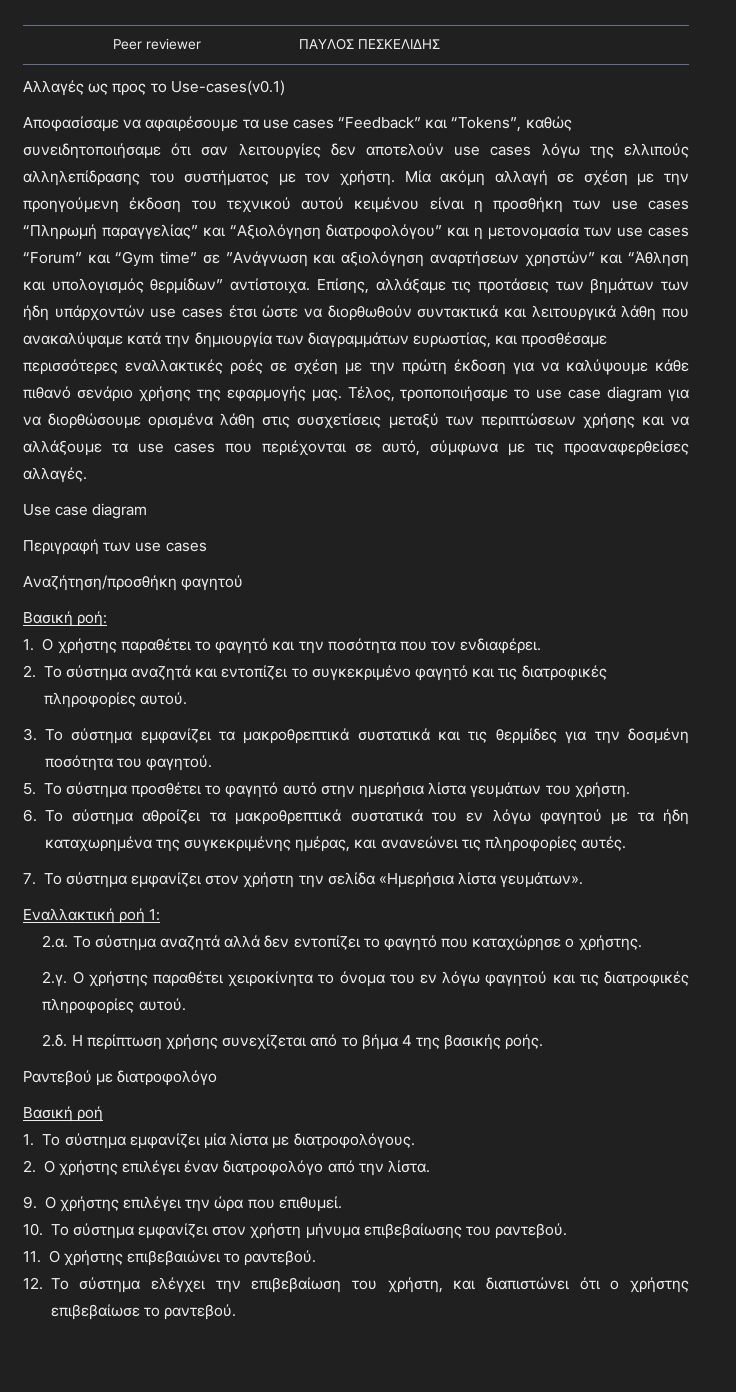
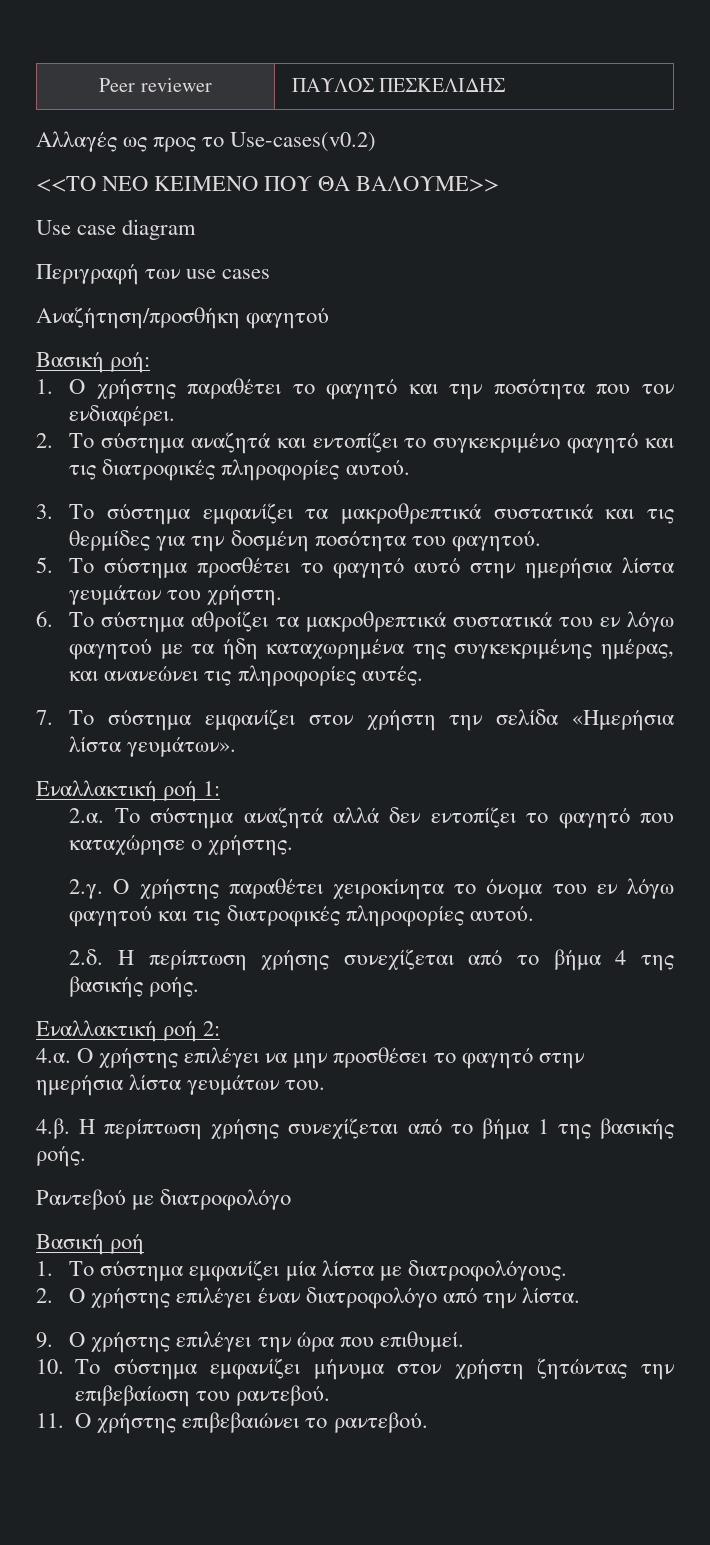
[170,80,285,96] [23,116,572,132] [23,143,689,159] [23,170,689,186] [23,197,689,213] [23,224,689,240] [23,251,690,267] [23,278,690,294] [23,305,689,321] [23,332,608,348] [23,359,689,375] [23,386,689,402] [23,413,689,429] [23,440,689,456] [23,467,87,483] Use-cases(v0.1) // Αποφασίσαμε να αφαιρέσουμε τα use cases “Feedback” και “Tokens”, καθώς συνειδητοποιήσαμε ότι σαν λειτουργίες δεν αποτελούν use cases λόγω της ελλιπούς αλληλεπίδρασης του συστήματος με τον χρήστη. Μία ακόμη αλλαγή σε σχέση με την προηγούμενη έκδοση του τεχνικού αυτού κειμένου είναι η προσθήκη των use cases “Πληρωμή παραγγελίας” και “Αξιολόγηση διατροφολόγου” και η μετονομασία των use cases “Forum” και “Gym time” σε ”Ανάγνωση και αξιολόγηση αναρτήσεων χρηστών” και “Άθληση και υπολογισμός θερμίδων” αντίστοιχα. Επίσης, αλλάξαμε τις προτάσεις των βημάτων των ήδη υπάρχοντών use cases έτσι ώστε να διορθωθούν συντακτικά και λειτουργικά λάθη που ανακαλύψαμε κατά την δημιουργία των διαγραμμάτων ευρωστίας, και προσθέσαμε περισσότερες εναλλακτικές ροές σε σχέση με την πρώτη έκδοση για να καλύψουμε κάθε πιθανό σενάριο χρήσης της εφαρμογής μας. Τέλος, τροποποιήσαμε το use case diagram για να διορθώσουμε ορισμένα λάθη στις συσχετίσεις μεταξύ των περιπτώσεων χρήσης και να αλλάξουμε τα use cases που περιέχονται σε αυτό, σύμφωνα με τις προαναφερθείσες αλλαγές. -> [230,132,377,152] [36,176,500,192] Use-cases(v0.2) // <<ΤΟ ΝΕΟ ΚΕΙΜΕΝΟ ΠΟΥ ΘΑ ΒΑΛΟΥΜΕ>>
(544, 1042) none -> [36,1020,221,1042] [36,1047,584,1069] [36,1074,326,1096] [36,1118,675,1140] [36,1146,86,1167] // Εναλλακτική ροή 2: // 4.α. Ο χρήστης επιλέγει να μην προσθέσει το φαγητό στην ημερήσια λίστα γευμάτων του. // 4.β. Η περίπτωση χρήσης συνεχίζεται από το βήμα 1 της βασικής ροής.
[212,1223,462,1239] στον χρήστη μήνυμα επιβεβαίωσης -> [313,1358,674,1380] [75,1385,191,1407] μήνυμα στον χρήστη ζητώντας την επιβεβαίωση
[23,1277,689,1293] [50,1304,237,1320] // 12. Το σύστημα ελέγχει την επιβεβαίωση του χρήστη, και διαπιστώνει ότι ο χρήστης επιβεβαίωσε το ραντεβού. -> (428, 1422) none

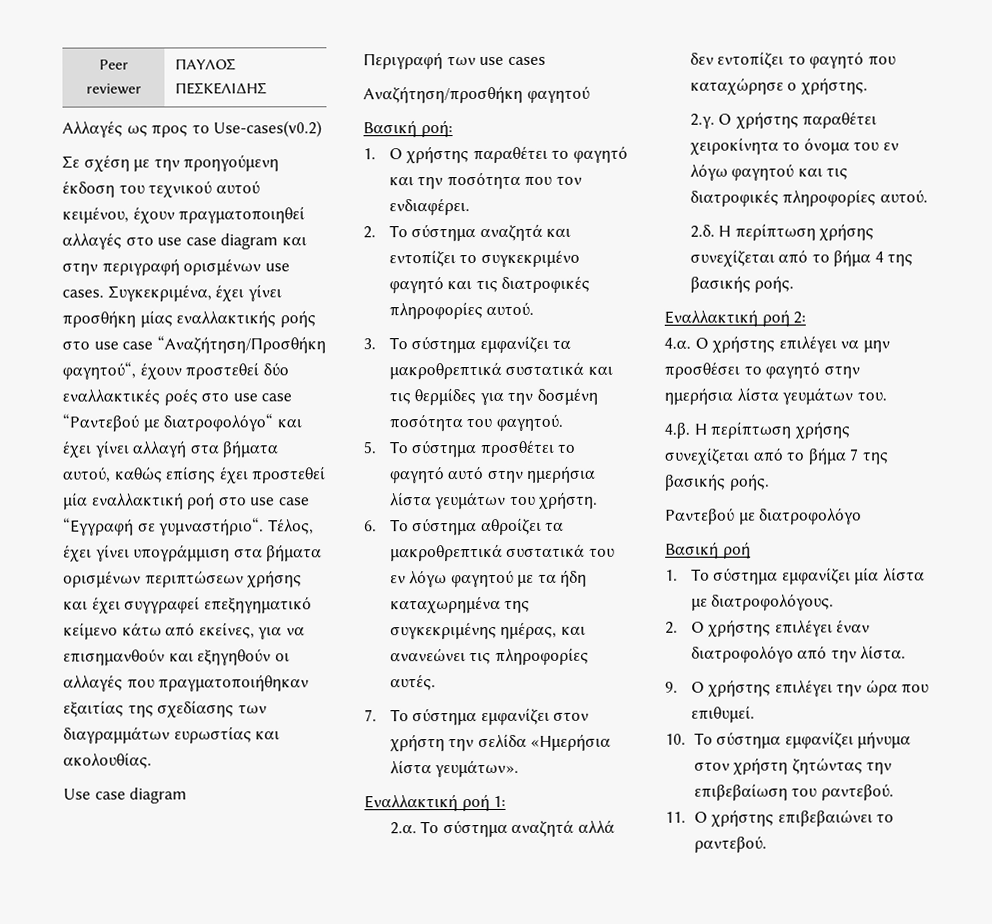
[36,176,500,192] <<ΤΟ ΝΕΟ ΚΕΙΜΕΝΟ ΠΟΥ ΘΑ ΒΑΛΟΥΜΕ>> -> [62,154,280,172] [62,180,260,198] [62,206,306,224] [62,232,307,250] [62,258,290,276] [62,284,282,302] [62,310,316,328] [62,335,326,354] [62,361,289,380] [62,388,293,406] [62,413,302,432] [62,440,279,458] [63,466,327,484] [63,492,310,510] [63,517,314,536] [63,544,323,562] [63,570,303,588] [63,596,312,614] [63,622,305,640] [63,648,290,666] [63,674,310,692] [63,700,267,718] [63,726,281,744] [63,752,152,769] Σε σχέση με την προηγούμενη έκδοση του τεχνικού αυτού κειμένου, έχουν πραγματοποιηθεί αλλαγές στο use case diagram και στην περιγραφή ορισμένων use cases. Συγκεκριμένα, έχει γίνει προσθήκη μίας εναλλακτικής ροής στο use case “Αναζήτηση/Προσθήκη φαγητού“, έχουν προστεθεί δύο εναλλακτικές ροές στο use case “Ραντεβού με διατροφολόγο“ και έχει γίνει αλλαγή στα βήματα αυτού, καθώς επίσης έχει προστεθεί μία εναλλακτική ροή στο use case “Εγγραφή σε γυμναστήριο“. Τέλος, έχει γίνει υπογράμμιση στα βήματα ορισμένων περιπτώσεων χρήσης και έχει συγγραφεί επεξηγηματικό κείμενο κάτω από εκείνες, για να επισημανθούν και εξηγηθούν οι αλλαγές που πραγματοποιήθηκαν εξαιτίας της σχεδίασης των διαγραμμάτων ευρωστίας και ακολουθίας.
[537,1119,549,1134] 1 -> [849,448,859,461] 7

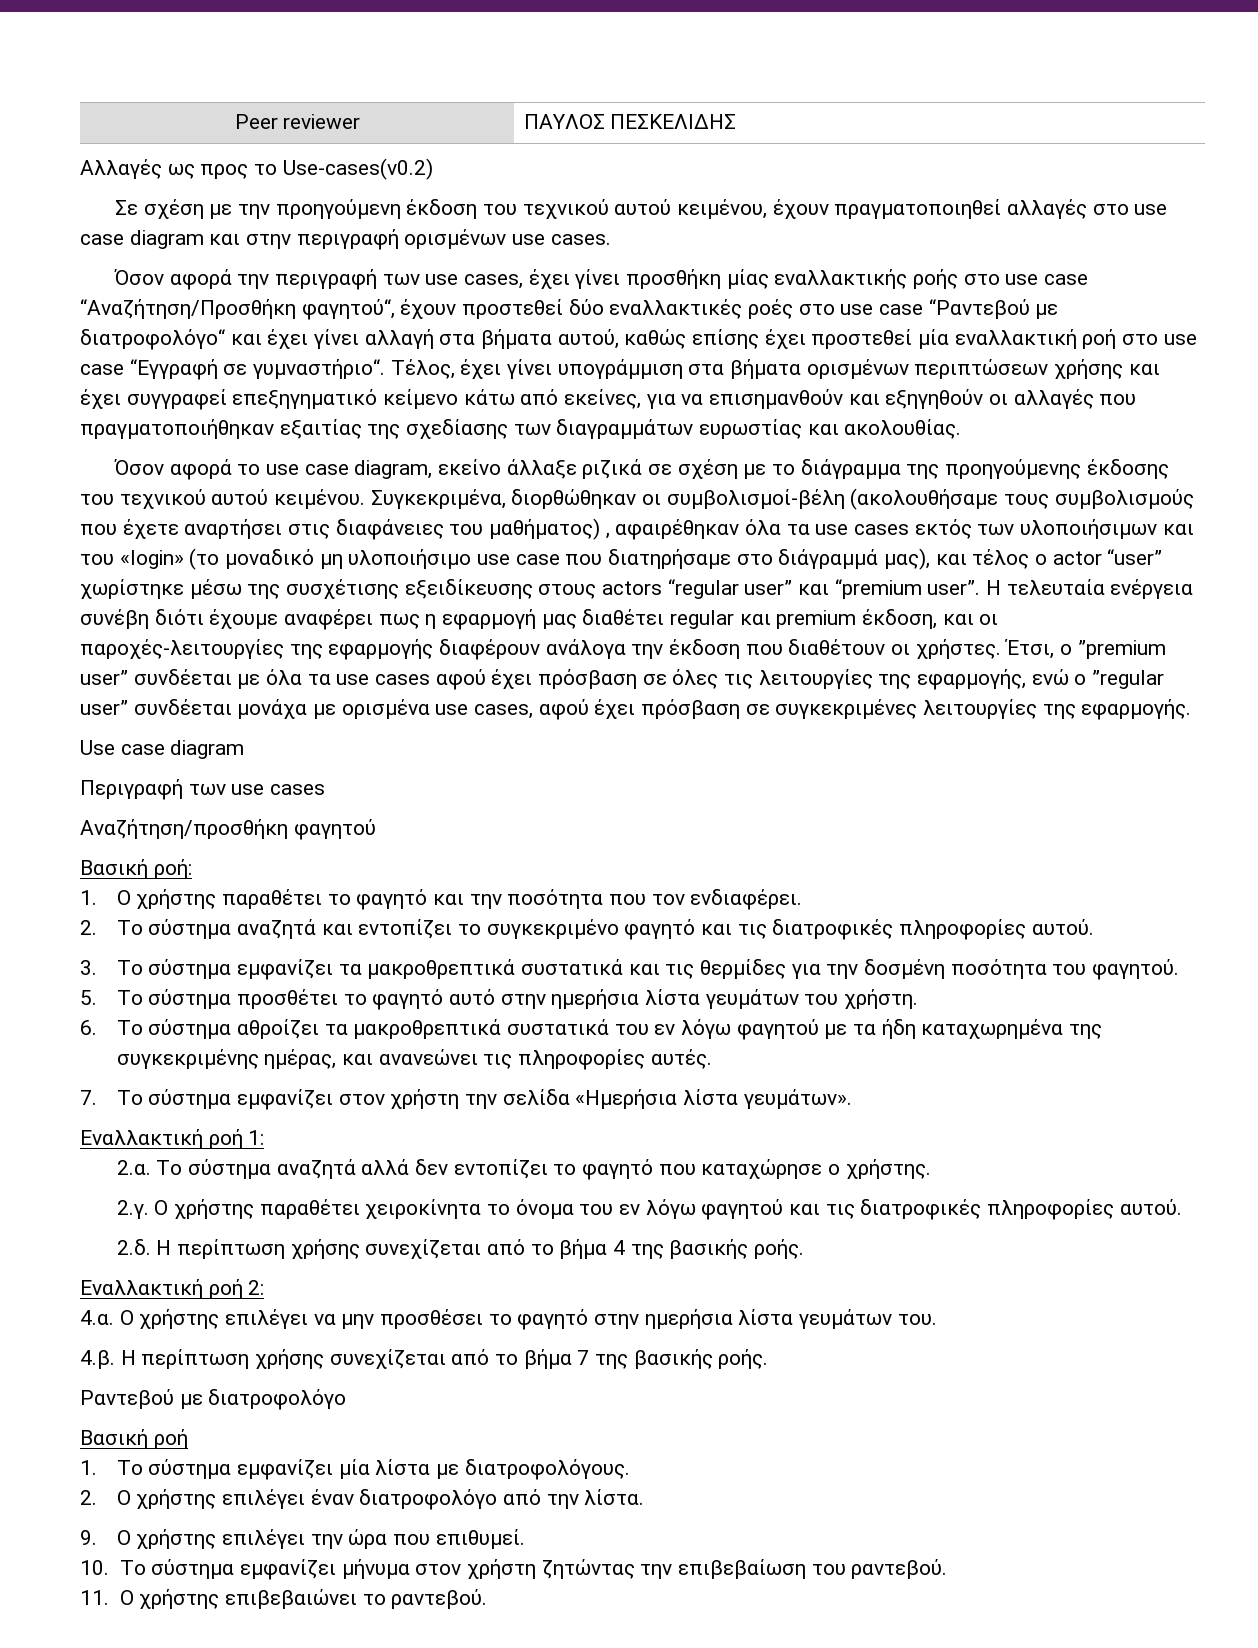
[107,284,212,302] Συγκεκριμένα, -> [114,269,524,290] // Όσον αφορά την περιγραφή των use cases,
(152, 760) none -> [114,459,1169,480] [80,488,1194,510] [80,518,1194,540] [80,548,1163,570] [80,579,1194,599] [80,609,999,630] [80,639,1166,660] [80,669,1165,690] [80,699,1192,720] // Όσον αφορά το use case diagram, εκείνο άλλαξε ριζικά σε σχέση με το διάγραμμα της προηγούμενης έκδοσης του τεχνικού αυτού κειμένου. Συγκεκριμένα, διορθώθηκαν οι συμβολισμοί-βέλη (ακολουθήσαμε τους συμβολισμούς που έχετε αναρτήσει στις διαφάνειες του μαθήματος) , αφαιρέθηκαν όλα τα use cases εκτός των υλοποιήσιμων και του «login» (το μοναδικό μη υλοποιήσιμο use case που διατηρήσαμε στο διάγραμμά μας), και τέλος ο actor “user” χωρίστηκε μέσω της συσχέτισης εξειδίκευσης στους actors “regular user” και “premium user”. Η τελευταία ενέργεια συνέβη διότι έχουμε αναφέρει πως η εφαρμογή μας διαθέτει regular και premium έκδοση, και οι παροχές-λειτουργίες της εφαρμογής διαφέρουν ανάλογα την έκδοση που διαθέτουν οι χρήστες. Έτσι, ο ”premium user” συνδέεται με όλα τα use cases αφού έχει πρόσβαση σε όλες τις λειτουργίες της εφαρμογής, ενώ ο ”regular user” συνδέεται μονάχα με ορισμένα use cases, αφού έχει πρόσβαση σε συγκεκριμένες λειτουργίες της εφαρμογής.

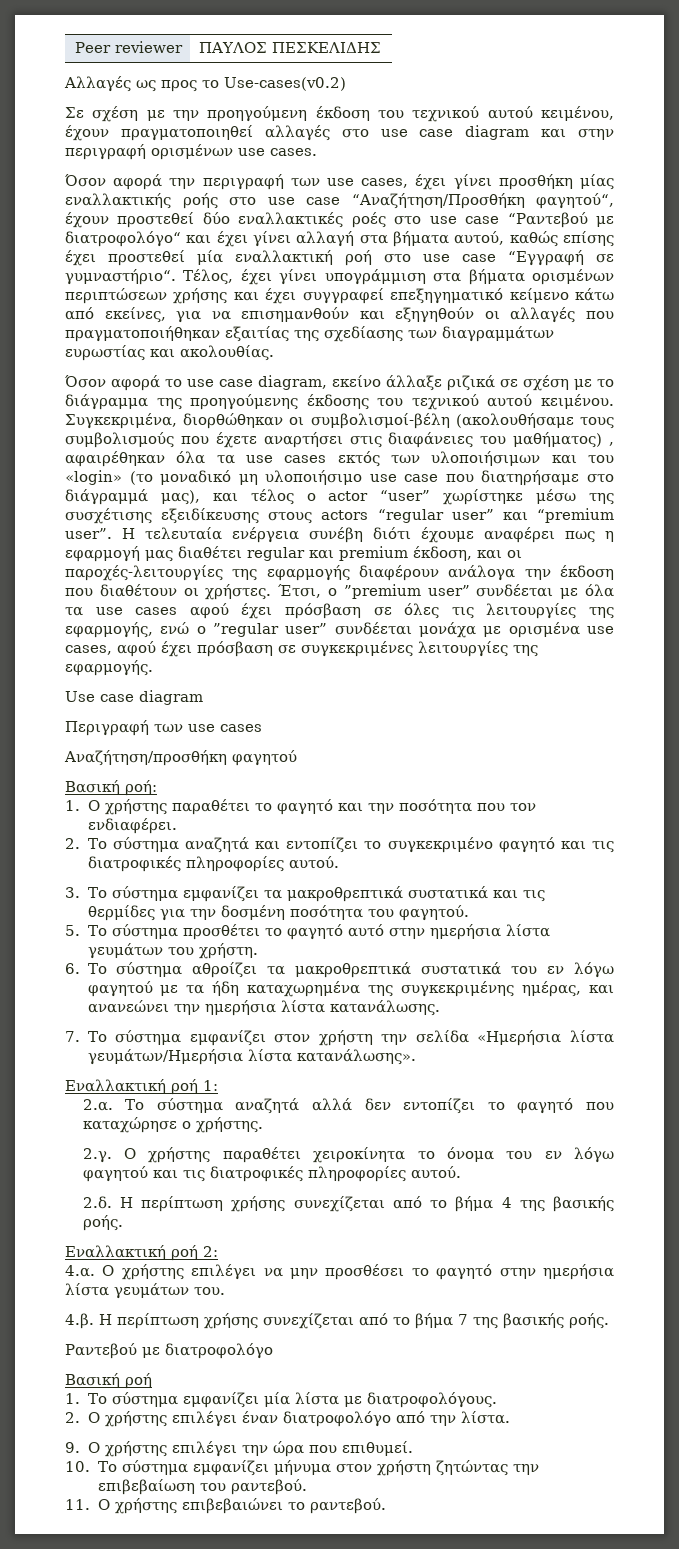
[483,1049,712,1070] τις πληροφορίες αυτές. -> [173,1000,440,1016] την ημερήσια λίστα κατανάλωσης.
[743,1089,852,1109] γευμάτων». -> [87,1049,416,1065] γευμάτων/Ημερήσια λίστα κατανάλωσης».

